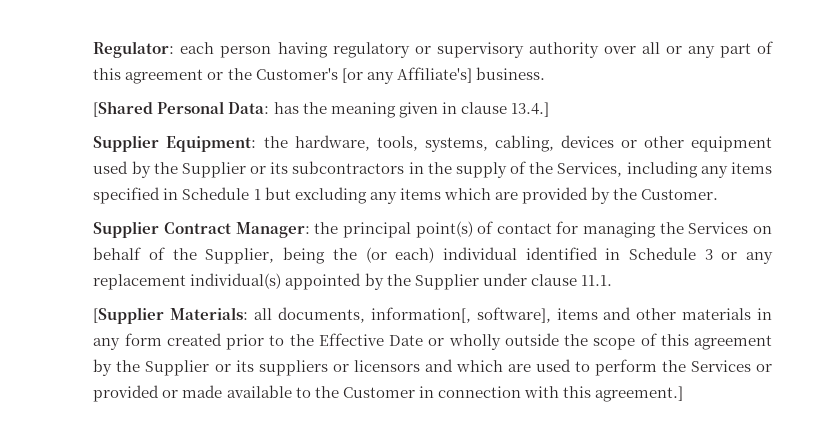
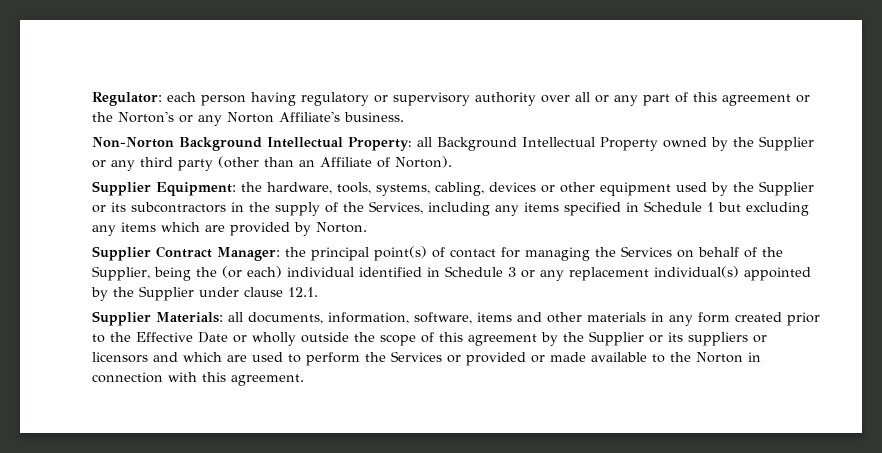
[255,67,545,84] [93,101,549,118] Customer's [or any Affiliate's] business. // [Shared Personal Data: has the meaning given in clause 13.4.] -> [118,111,405,126] [92,136,815,151] [92,156,453,171] Norton's or any Norton Affiliate's business. // Non-Norton Background Intellectual Property: all Background Intellectual Property owned by the Supplier or any third party (other than an Affiliate of Norton).
[612,188,719,200] the Customer. -> [316,222,368,233] Norton.
[580,275,612,286] [93,307,165,324] 11.1. // [Supplier -> [288,287,319,297] [92,311,152,326] 12.1. // Supplier
[370,307,551,323] information[, software], -> [328,312,473,324] information, software,
[342,387,415,398] Customer -> [696,352,744,363] Norton
[594,386,683,402] agreement.] -> [231,374,305,386] agreement.

